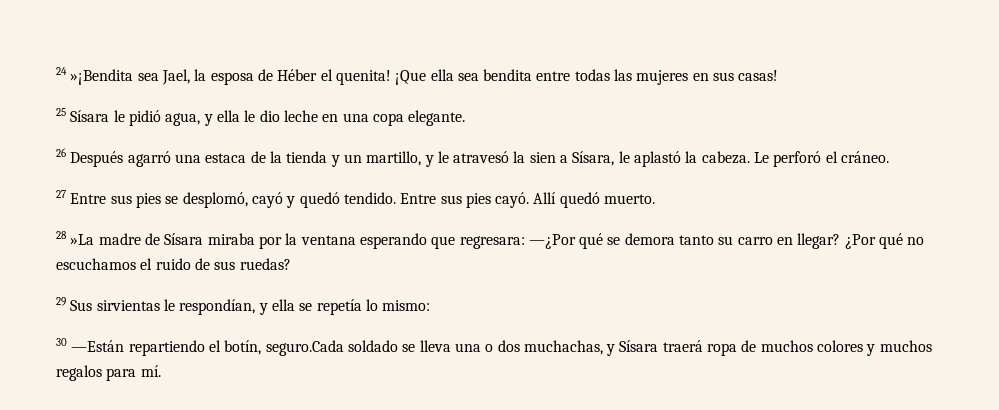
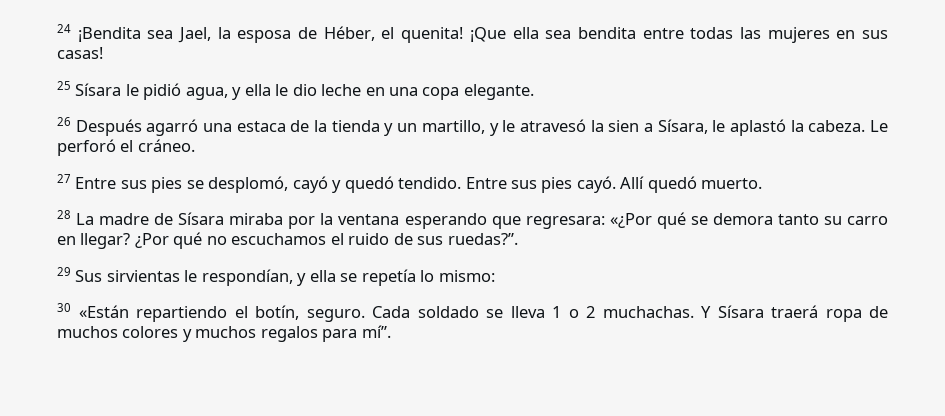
[70,69,134,85] »¡Bendita -> [77,27,141,42] ¡Bendita
[277,69,318,81] Héber -> [323,26,375,41] Héber,
[70,234,95,245] »La -> [76,213,95,225] La
[528,234,576,249] —¿Por -> [609,213,652,228] «¿Por
[239,258,291,270] ruedas? -> [447,233,518,245] ruedas?”.
[71,340,125,352] —Están -> [78,305,129,318] «Están
[265,340,344,356] seguro.Cada -> [306,306,410,322] seguro. Cada
[454,340,616,356] una o dos muchachas, y -> [552,306,711,318] 1 o 2 muchachas. Y
[140,365,161,377] mí. -> [361,325,391,338] mí”.

